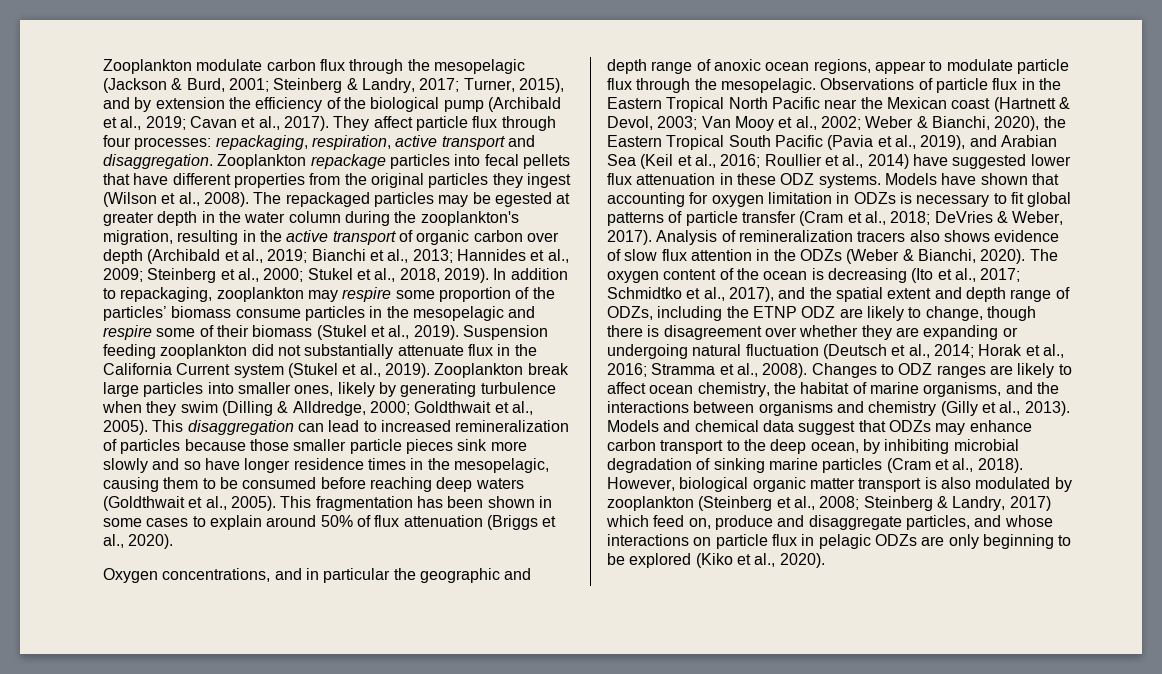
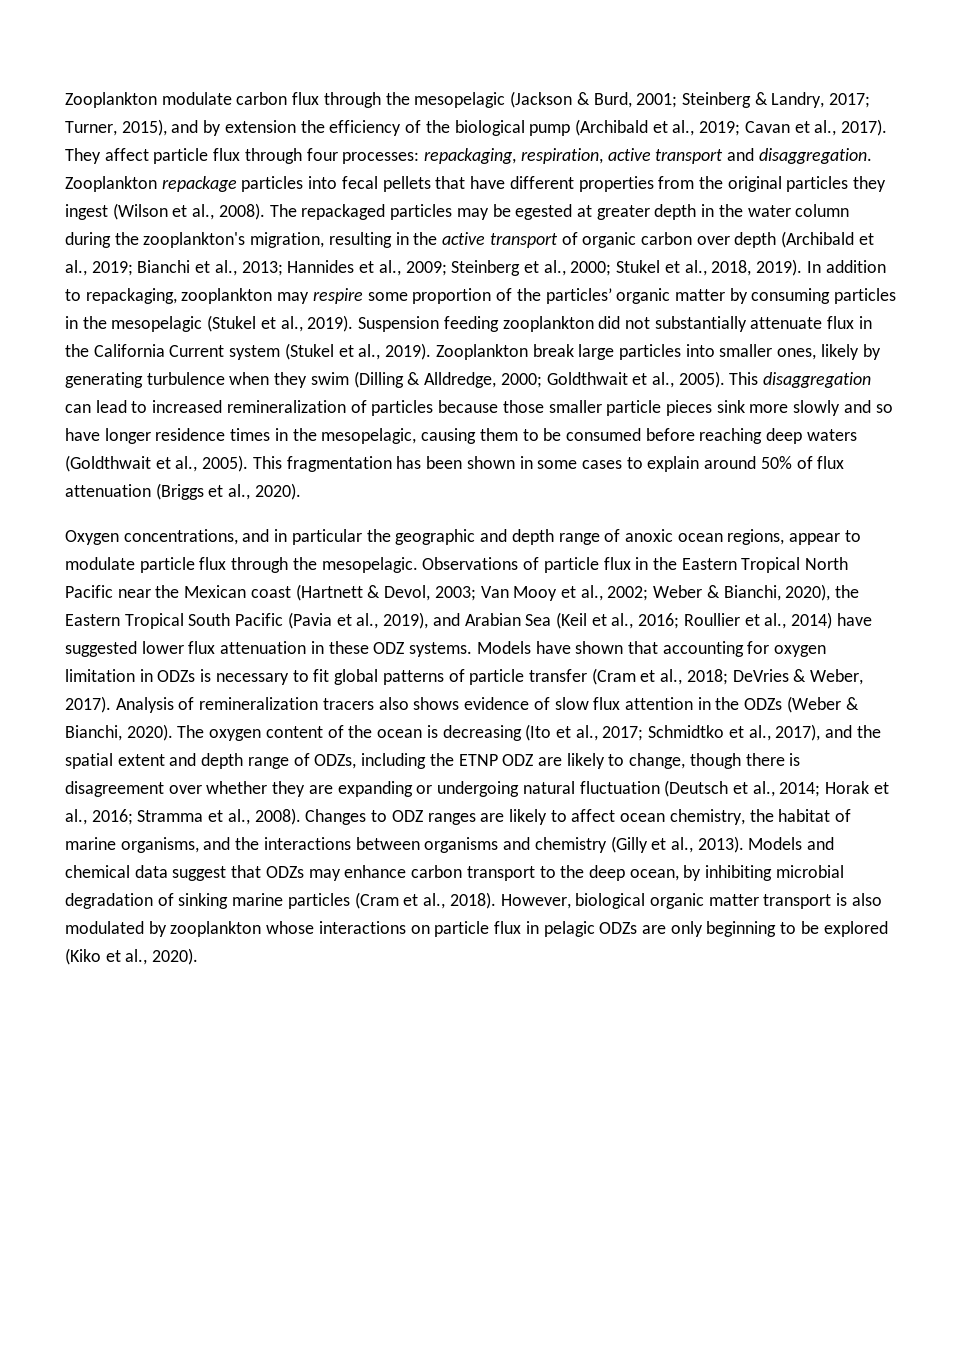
[171,306,536,321] [103,325,313,340] biomass consume particles in the mesopelagic and respire some of their biomass -> [616,288,897,304] [65,316,203,332] organic matter by consuming particles in the mesopelagic
[698,496,1051,511] [606,515,1002,530] (Steinberg et al., 2008; Steinberg & Landry, 2017) which feed on, produce and disaggregate particles, and -> (262, 929) none

